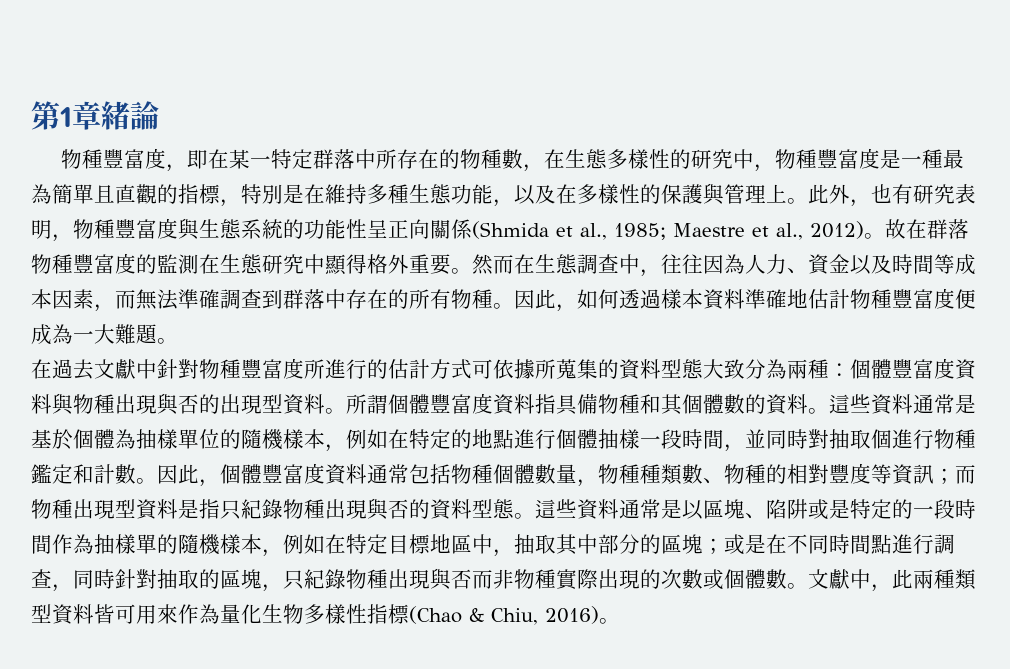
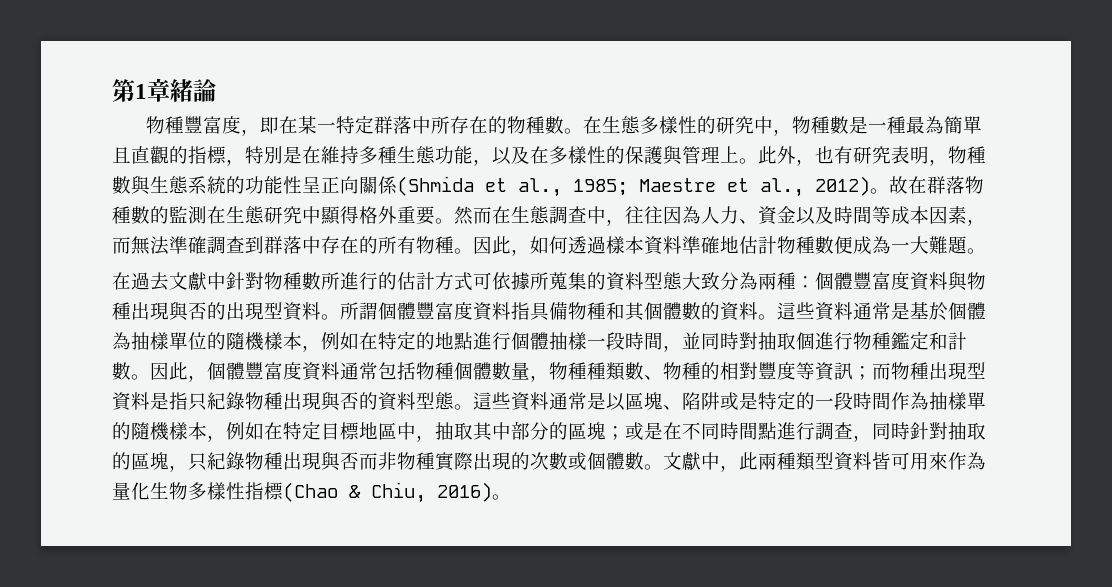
[522,164,544,172] ， -> [564,128,584,134] 。
[816,148,880,169] 豐富度 -> [830,116,850,134] 數
[115,218,178,239] 豐富度 -> [112,176,131,194] 數
[73,253,136,274] 豐富度 -> [131,206,150,224] 數
[892,288,955,309] 豐富度 -> [815,236,834,254] 數
[241,358,304,379] 豐富度 -> [302,272,321,290] 數

